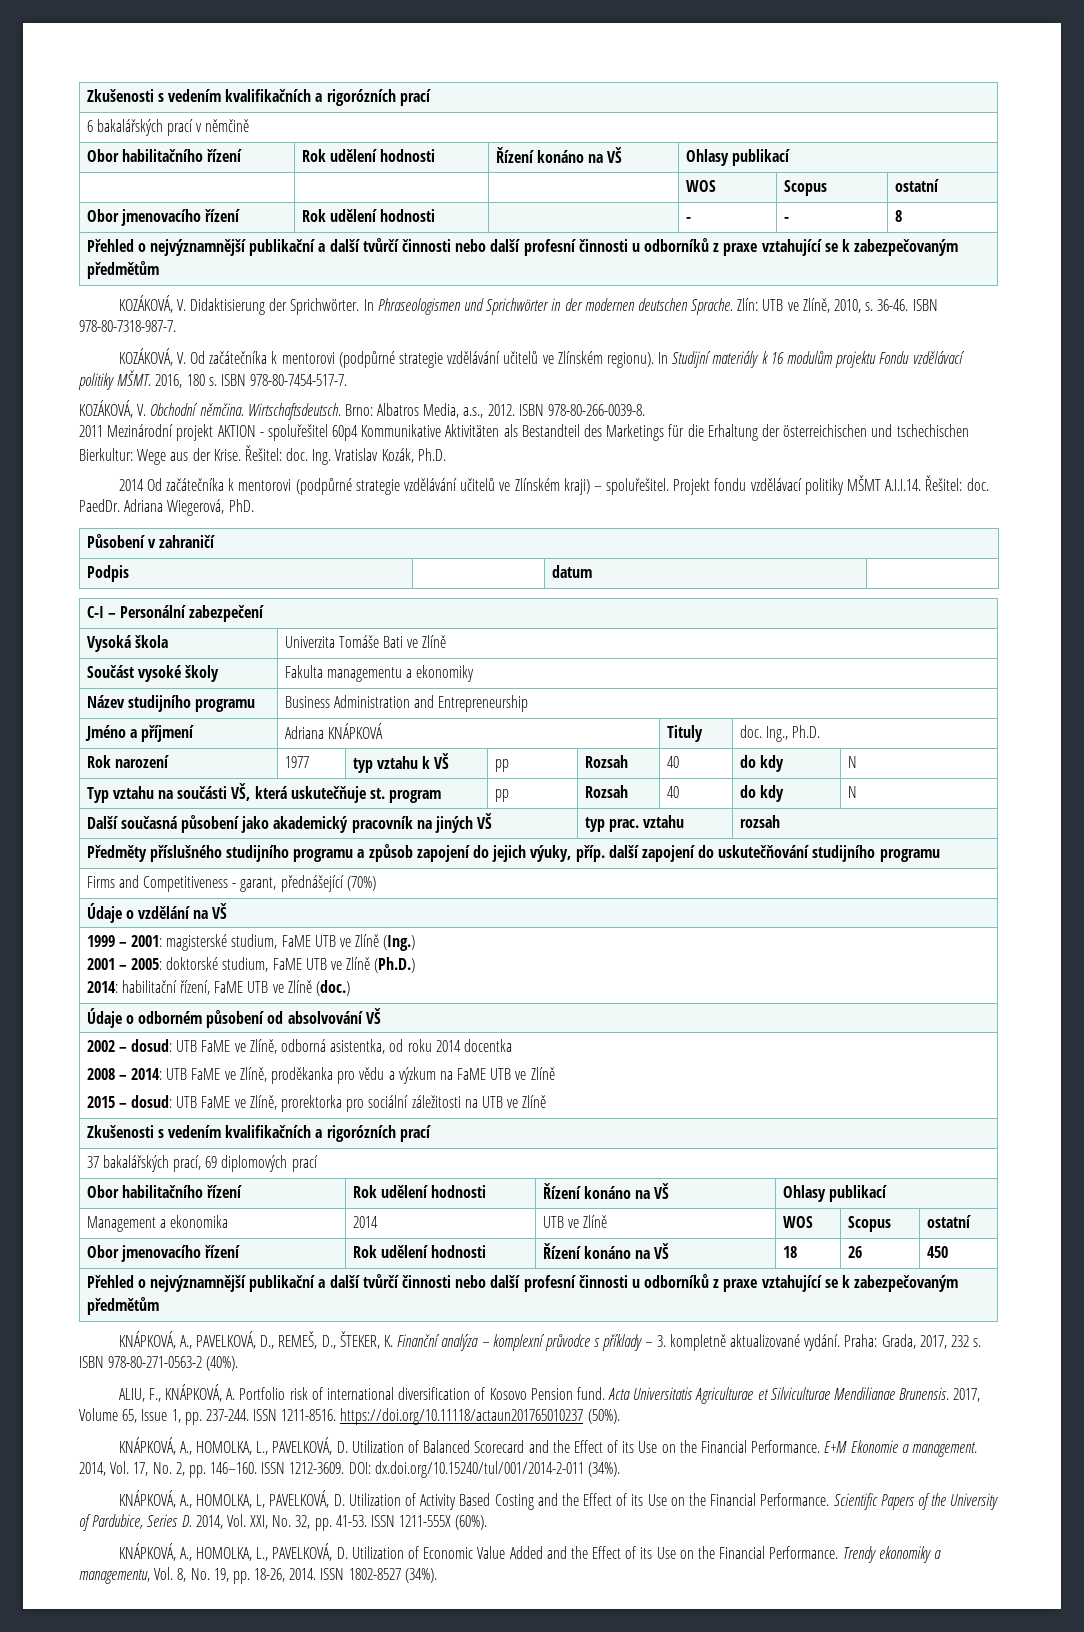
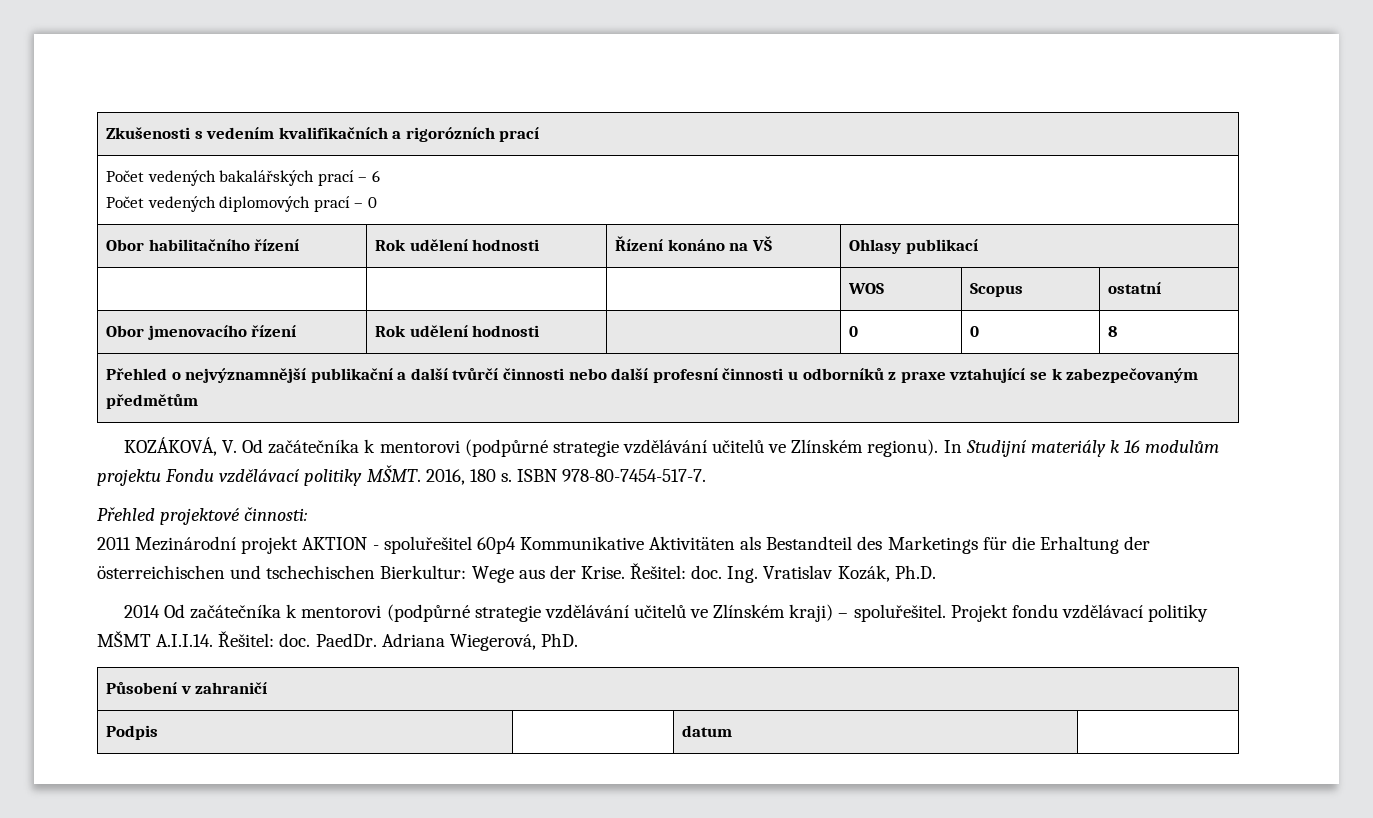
[86,89,431,106] [86,119,250,136] Zkušenosti s vedením kvalifikačních a rigorózních prací // 6 bakalářských prací v němčině -> [105,127,540,142] [105,170,380,186] [105,196,377,212] Zkušenosti s vedením kvalifikačních a rigorózních prací // Počet vedených bakalářských prací – 6 // Počet vedených diplomových prací – 0
[685,217,691,222] [783,217,789,222] - | - -> [848,326,858,337] [969,326,979,337] 0 | 0
[118,295,938,315] [79,320,176,332] // KOZÁKOVÁ, V. Didaktisierung der Sprichwörter. In Phraseologismen und Sprichwörter in der modernen deutschen Sprache. Zlín: UTB ve Zlíně, 2010, s. 36-46. ISBN 978-80-7318-987-7. -> (198, 401) none
[79,400,646,420] KOZÁKOVÁ, V. Obchodní němčina. Wirtschaftsdeutsch. Brno: Albatros Media, a.s., 2012. ISBN 978-80-266-0039-8. -> [97,507,308,525] Přehled projektové činnosti:
[86,605,265,622] [86,635,168,652] [284,635,447,648] [86,665,220,682] [284,665,475,682] [86,695,256,712] [284,695,529,712] [84,725,195,742] [284,723,383,739] [666,725,703,742] [739,725,821,742] [86,755,169,768] [284,756,309,768] [352,753,450,773] [494,759,509,772] [584,755,628,768] [666,756,679,768] [739,755,784,772] [847,756,857,768] [86,783,442,803] [494,789,509,802] [584,785,628,798] [666,786,679,798] [739,785,784,802] [847,786,857,798] [86,813,493,833] [584,815,685,832] [739,815,780,828] [86,844,940,862] [86,875,376,892] [86,903,228,923] [86,934,416,951] [86,957,416,973] [86,980,350,996] [86,1008,381,1028] [86,1039,512,1054] [86,1067,555,1084] [86,1095,547,1112] [86,1125,431,1142] [86,1155,318,1172] [86,1185,243,1198] [352,1185,487,1198] [542,1183,670,1199] [782,1185,887,1202] [86,1215,229,1232] [352,1216,378,1228] [542,1215,608,1228] [782,1216,813,1228] [847,1216,891,1232] [926,1215,971,1228] [86,1245,241,1262] [352,1245,487,1258] [542,1243,670,1259] [782,1246,797,1258] [847,1246,862,1258] [926,1246,948,1258] [86,1274,959,1292] [86,1297,159,1315] [118,1331,982,1351] [79,1356,239,1371] [118,1384,981,1404] [79,1408,620,1425] [118,1437,977,1457] [79,1461,621,1478] [118,1490,999,1510] [79,1514,488,1531] [118,1543,941,1563] [79,1567,437,1584] // C-I – Personální zabezpečení // Vysoká škola | Univerzita Tomáše Bati ve Zlíně // Součást vysoké školy | Fakulta managementu a ekonomiky // Název studijního programu | Business Administration and Entrepreneurship // Jméno a příjmení | Adriana KNÁPKOVÁ | Tituly | doc. Ing., Ph.D. // Rok narození | 1977 | typ vztahu k VŠ | pp | Rozsah | 40 | do kdy | N // Typ vztahu na součásti VŠ, která uskutečňuje st. program | pp | Rozsah | 40 | do kdy | N // Další současná působení jako akademický pracovník na jiných VŠ | typ prac. vztahu | rozsah // Předměty příslušného studijního programu a způsob zapojení do jejich výuky, příp. další zapojení do uskutečňování studijního programu // Firms and Competitiveness - garant, přednášející (70%) // Údaje o vzdělání na VŠ // 1999 – 2001: magisterské studium, FaME UTB ve Zlíně (Ing.) // 2001 – 2005: doktorské studium, FaME UTB ve Zlíně (Ph.D.) // 2014: habilitační řízení, FaME UTB ve Zlíně (doc.) // Údaje o odborném působení od absolvování VŠ // 2002 – dosud: UTB FaME ve Zlíně, odborná asistentka, od roku 2014 docentka // 2008 – 2014: UTB FaME ve Zlíně, proděkanka pro vědu a výzkum na FaME UTB ve Zlíně // 2015 – dosud: UTB FaME ve Zlíně, prorektorka pro sociální záležitosti na UTB ve Zlíně // Zkušenosti s vedením kvalifikačních a rigorózních prací // 37 bakalářských prací, 69 diplomových prací // Obor habilitačního řízení | Rok udělení hodnosti | Řízení konáno na VŠ | Ohlasy publikací // Management a ekonomika | 2014 | UTB ve Zlíně | WOS | Scopus | ostatní // Obor jmenovacího řízení | Rok udělení hodnosti | Řízení konáno na VŠ | 18 | 26 | 450 // Přehled o nejvýznamnější publikační a další tvůrčí činnosti nebo další profesní činnosti u odborníků z praxe vztahující se k zabezpečovaným předmětům // KNÁPKOVÁ, A., PAVELKOVÁ, D., REMEŠ, D., ŠTEKER, K. Finanční analýza – komplexní průvodce s příklady – 3. kompletně aktualizované vydání. Praha: Grada, 2017, 232 s. ISBN 978-80-271-0563-2 (40%). // ALIU, F., KNÁPKOVÁ, A. Portfolio risk of international diversification of Kosovo Pension fund. Acta Universitatis Agriculturae et Silviculturae Mendilianae Brunensis. 2017, Volume 65, Issue 1, pp. 237-244. ISSN 1211-8516. https://doi.org/10.11118/actaun201765010237 (50%). // KNÁPKOVÁ, A., HOMOLKA, L., PAVELKOVÁ, D. Utilization of Balanced Scorecard and the Effect of its Use on the Financial Performance. E+M Ekonomie a management. 2014, Vol. 17, No. 2, pp. 146–160. ISSN 1212-3609. DOI: dx.doi.org/10.15240/tul/001/2014-2-011 (34%). // KNÁPKOVÁ, A., HOMOLKA, L, PAVELKOVÁ, D. Utilization of Activity Based Costing and the Effect of its Use on the Financial Performance. Scientific Papers of the University of Pardubice, Series D. 2014, Vol. XXI, No. 32, pp. 41-53. ISSN 1211-555X (60%). // KNÁPKOVÁ, A., HOMOLKA, L., PAVELKOVÁ, D. Utilization of Economic Value Added and the Effect of its Use on the Financial Performance. Trendy ekonomiky a managementu, Vol. 8, No. 19, pp. 18-26, 2014. ISSN 1802-8527 (34%). -> (732, 731) none

